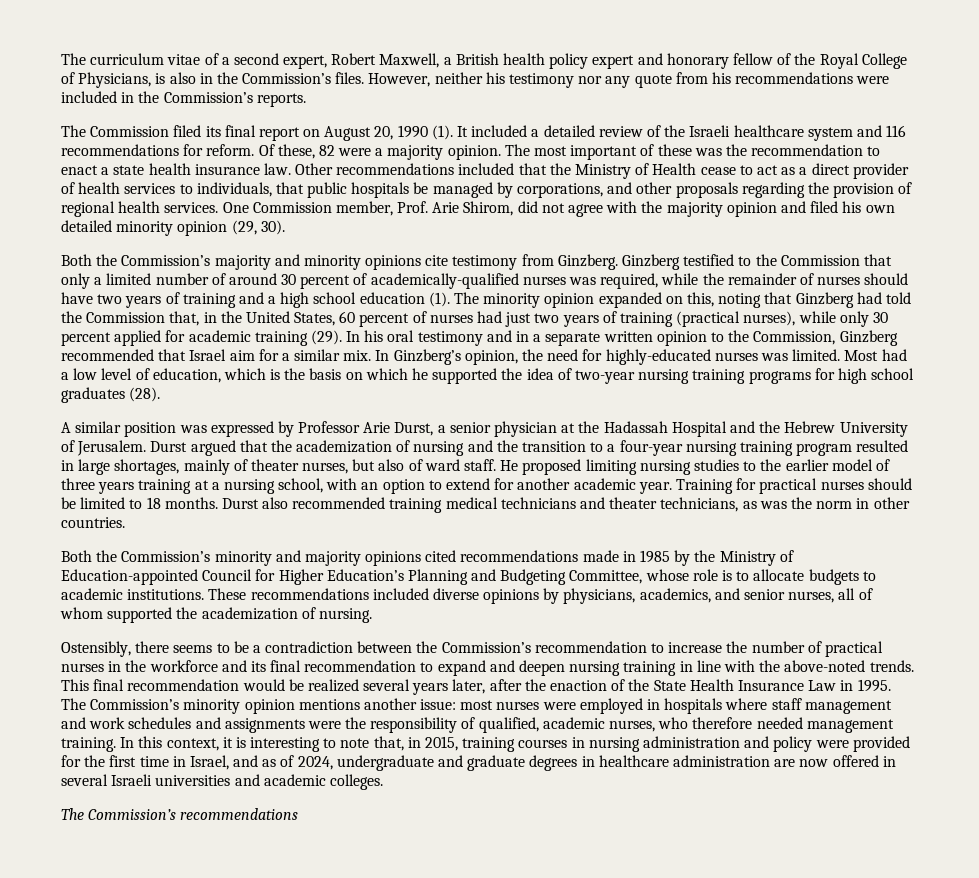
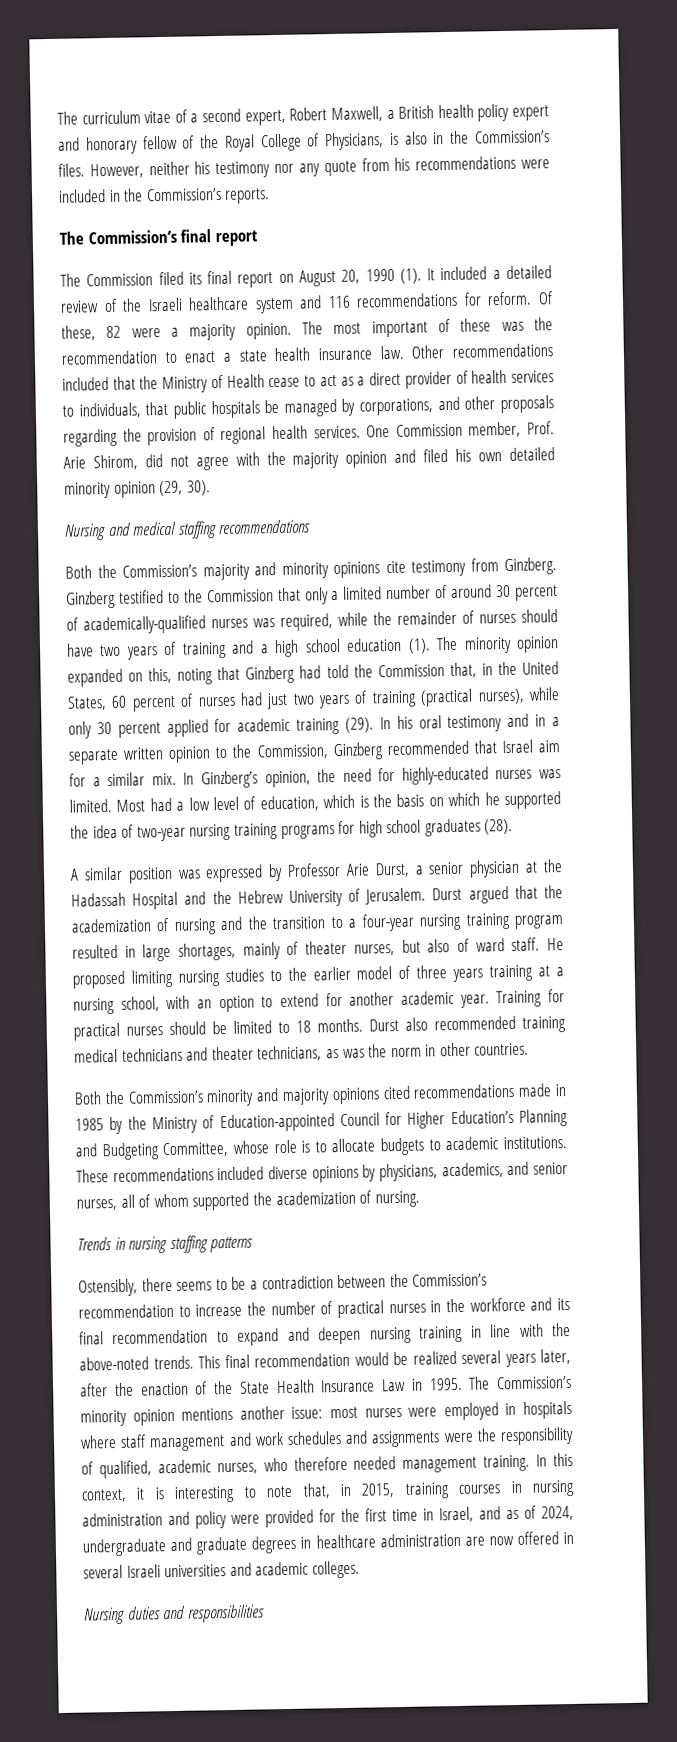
(306, 100) none -> [59,229,258,247] // The Commission’s final report
(285, 227) none -> [64,519,312,541] // Nursing and medical staffing recommendations
(372, 615) none -> [77,1235,254,1254] // Trends in nursing staffing patterns
[61,808,299,820] The Commission’s recommendations -> [83,1604,265,1625] Nursing duties and responsibilities

